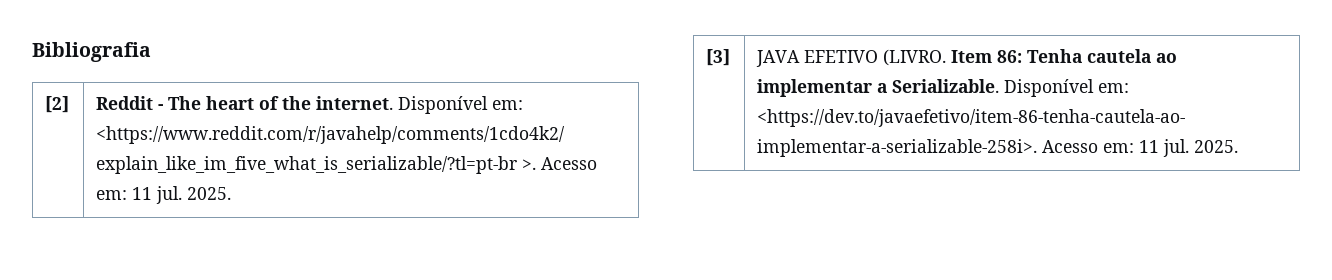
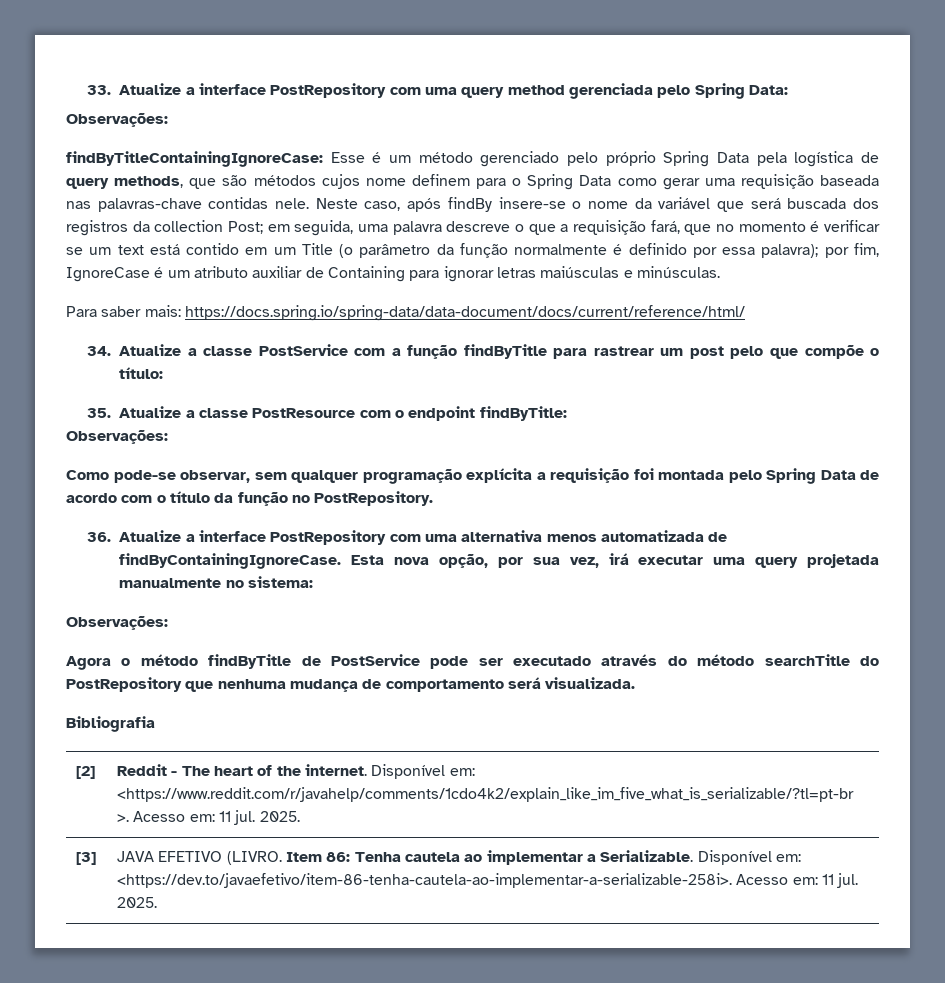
(32, 52) none -> [87,83,788,99] [66,113,168,127] [66,151,879,167] [66,174,879,190] [66,197,879,212] [66,220,880,236] [66,243,880,258] [66,266,720,282] [66,305,745,321] [87,344,879,359] [119,367,164,379] [87,406,567,421] [66,430,168,444] [66,468,879,484] [66,491,434,506] [87,530,728,545] [119,553,880,569] [119,576,314,588] [66,616,168,630] [66,654,879,670] [66,677,636,692] 33. Atualize a interface PostRepository com uma query method gerenciada pelo Spring Data: // Observações: // findByTitleContainingIgnoreCase: Esse é um método gerenciado pelo próprio Spring Data pela logística de query methods, que são métodos cujos nome definem para o Spring Data como gerar uma requisição baseada nas palavras-chave contidas nele. Neste caso, após findBy insere-se o nome da variável que será buscada dos registros da collection Post; em seguida, uma palavra descreve o que a requisição fará, que no momento é verificar se um text está contido em um Title (o parâmetro da função normalmente é definido por essa palavra); por fim, IgnoreCase é um atributo auxiliar de Containing para ignorar letras maiúsculas e minúsculas. // Para saber mais: https://docs.spring.io/spring-data/data-document/docs/current/reference/html/ // 34. Atualize a classe PostService com a função findByTitle para rastrear um post pelo que compõe o título: // 35. Atualize a classe PostResource com o endpoint findByTitle: // Observações: // Como pode-se observar, sem qualquer programação explícita a requisição foi montada pelo Spring Data de acordo com o título da função no PostRepository. // 36. Atualize a interface PostRepository com uma alternativa menos automatizada de findByContainingIgnoreCase. Esta nova opção, por sua vez, irá executar uma query projetada manualmente no sistema: // Observações: // Agora o método findByTitle de PostService pode ser executado através do método searchTitle do PostRepository que nenhuma mudança de comportamento será visualizada. //

